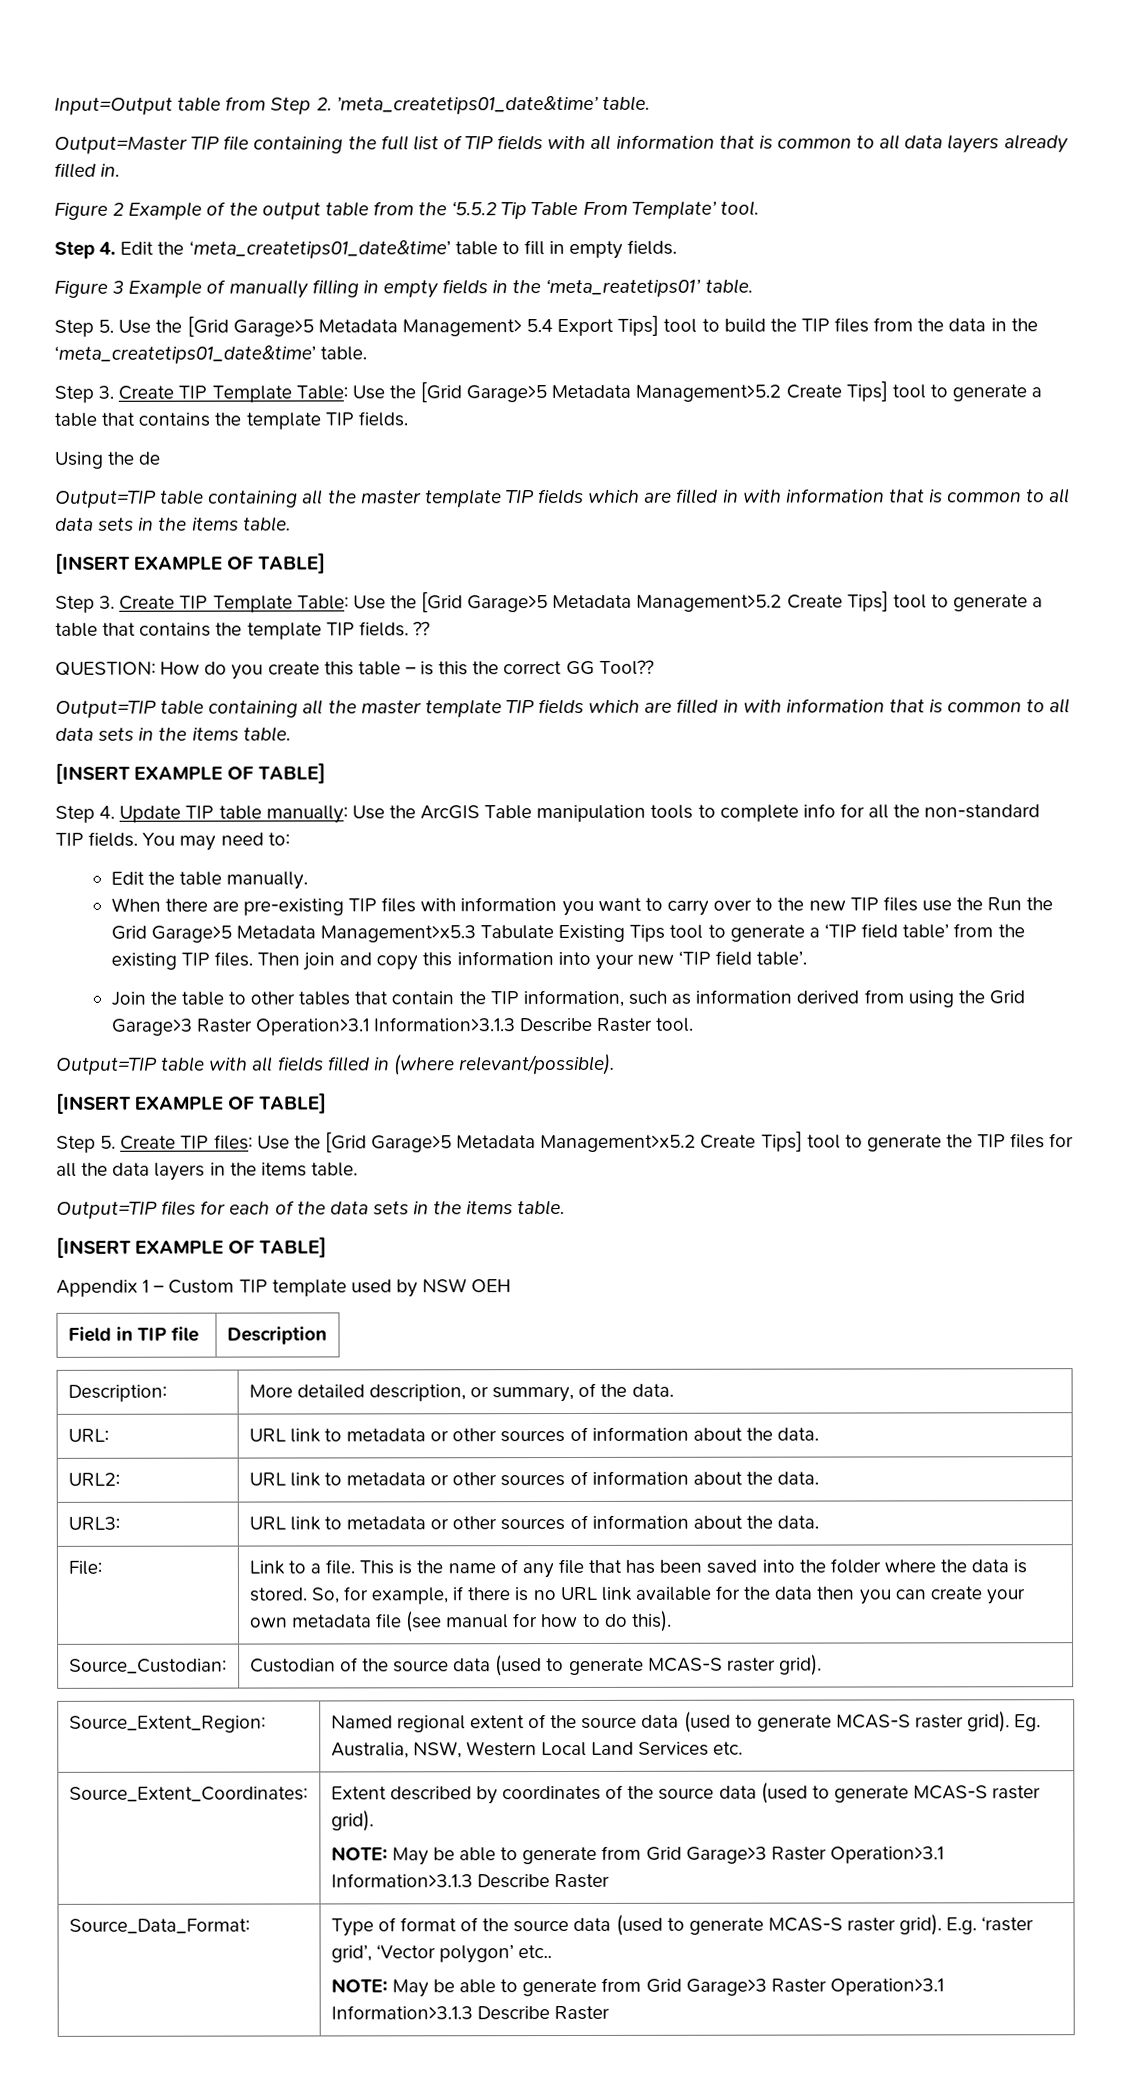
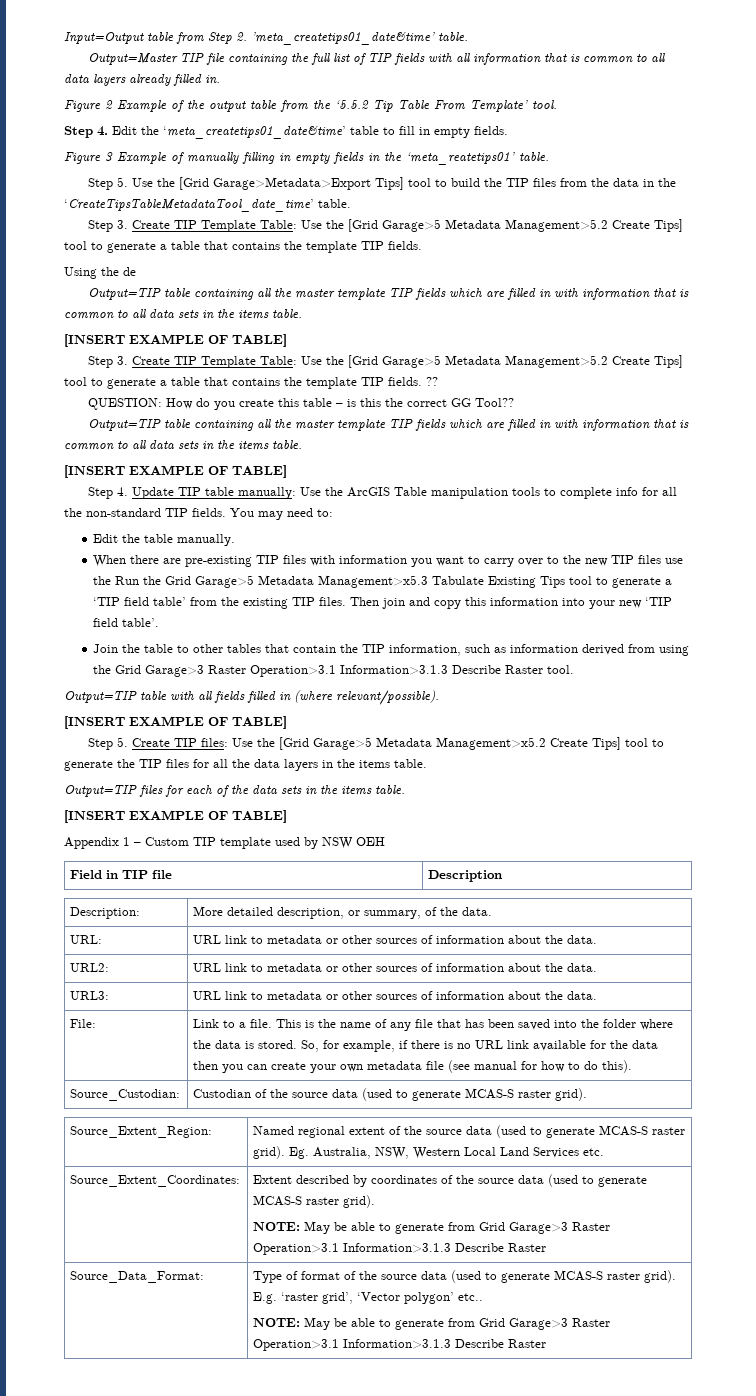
[232,318,615,337] Garage>5 Metadata Management> 5.4 Export -> [213,177,372,190] Garage>Metadata>Export
[54,345,316,364] ‘meta_createtips01_date&time’ -> [64,199,314,212] ‘CreateTipsTableMetadataTool_date_time’

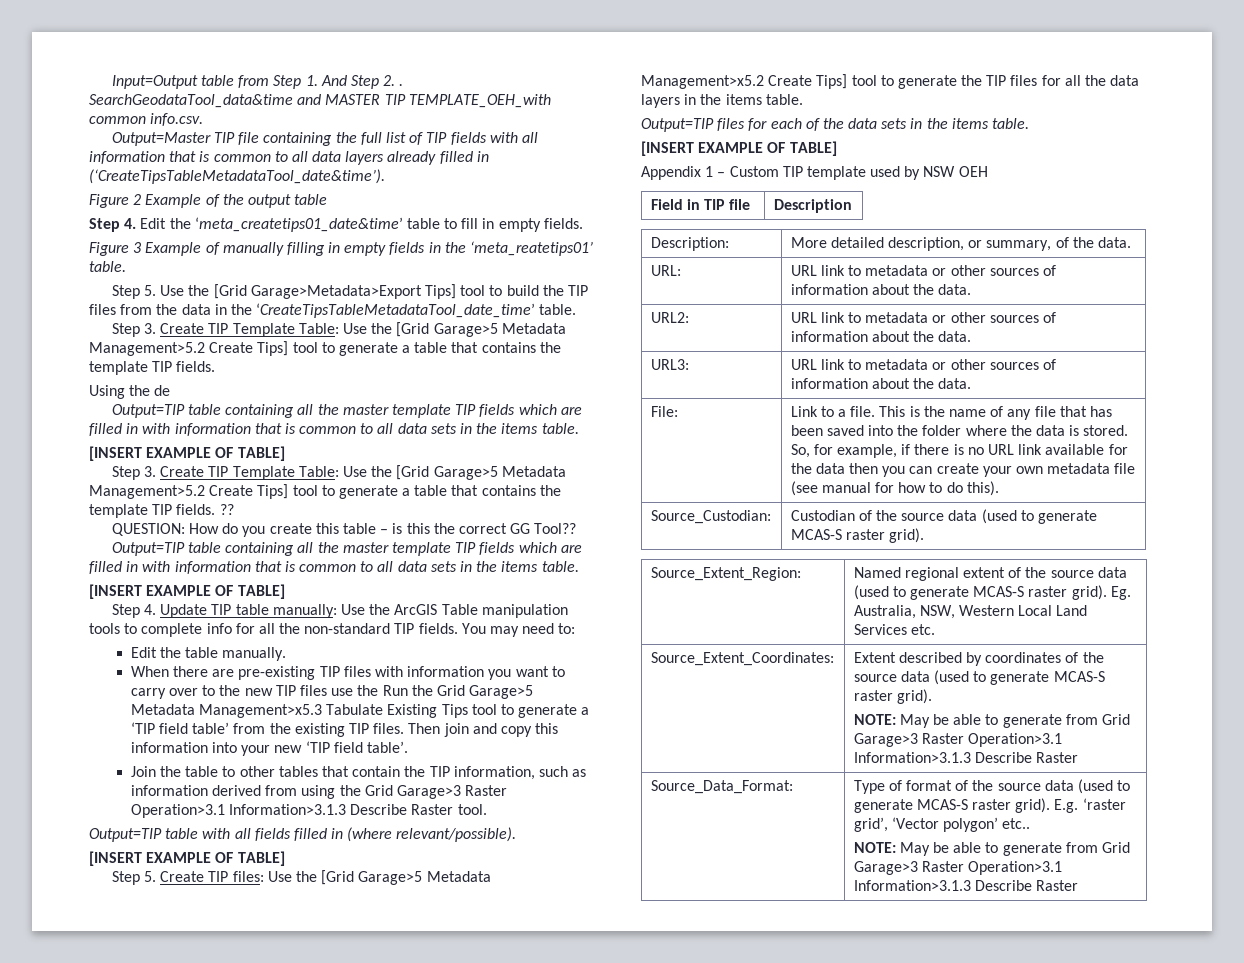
[236,32,468,45] 2. ’meta_createtips01_date&time’ table. -> [305,75,404,89] [89,94,551,108] [89,113,204,126] 1. And Step 2. . SearchGeodataTool_data&time and MASTER TIP TEMPLATE_OEH_with common info.csv.
[205,75,220,84] in. -> [476,151,489,162] [89,169,385,184] in (‘CreateTipsTableMetadataTool_date&time’).
[280,100,557,112] from the ‘5.5.2 Tip Table From Template’ tool. -> (328, 199) none

